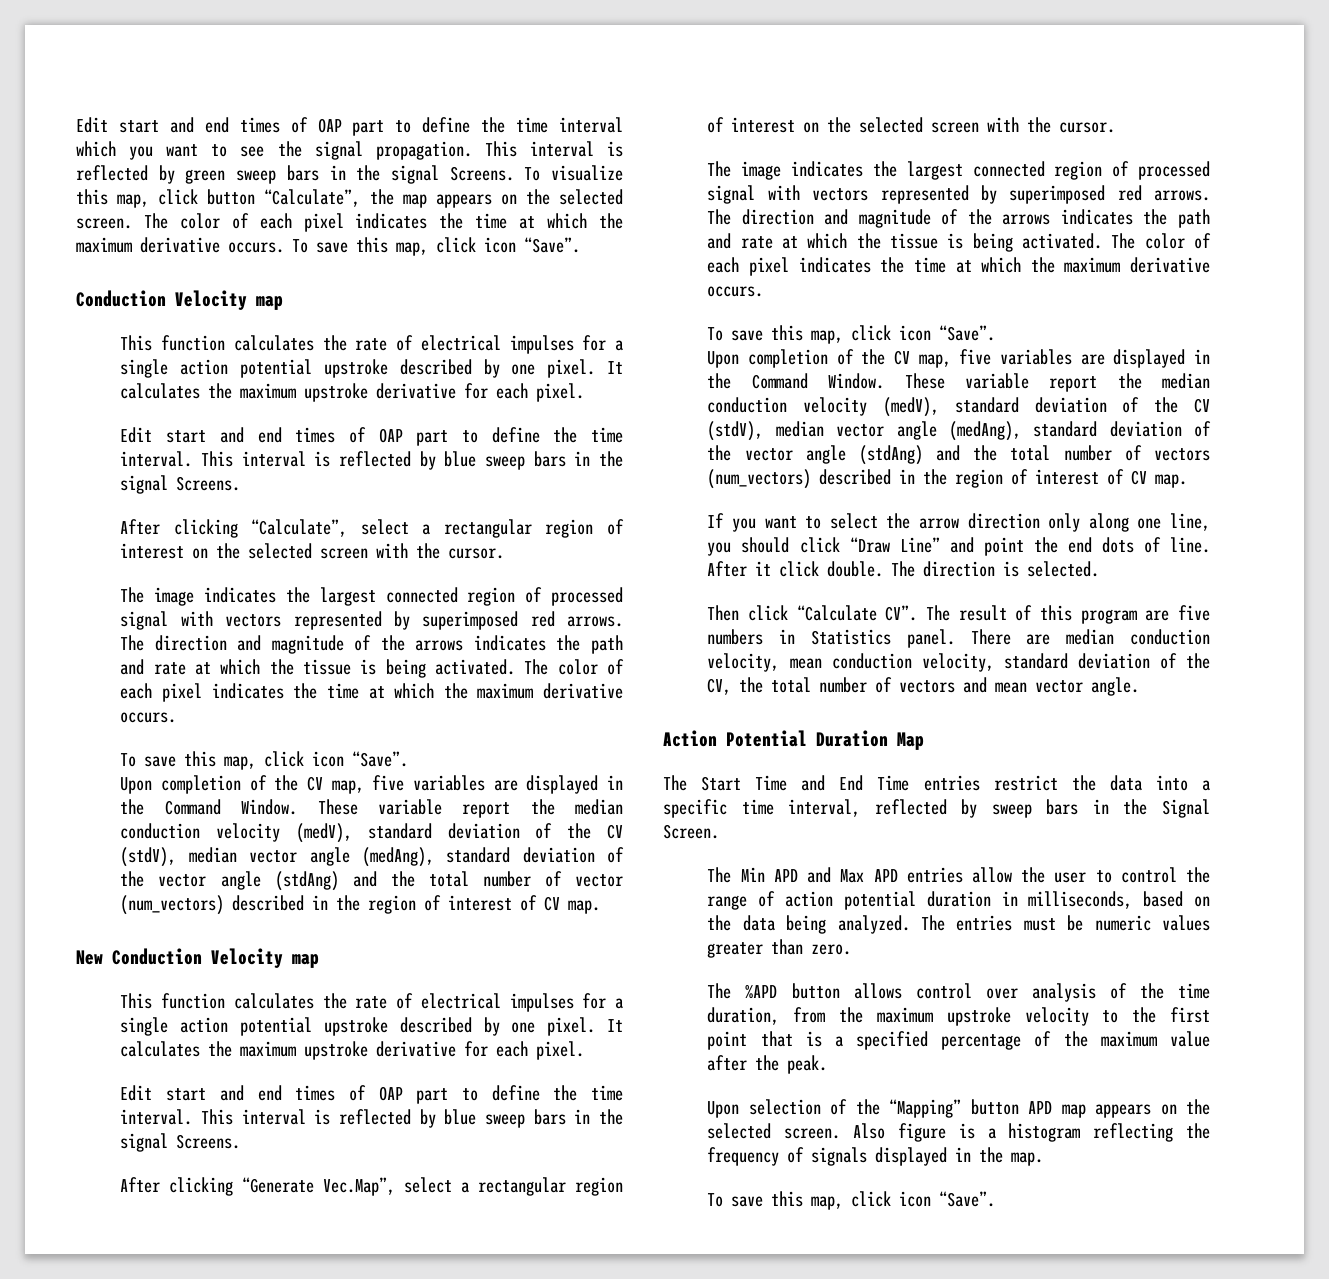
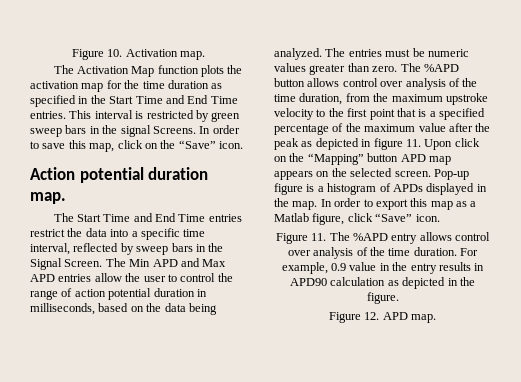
[76,117,624,136] [76,141,624,160] [76,165,148,181] Edit start and end times of OAP part to define the time interval which you want to see the signal propagation. This interval is reflected -> [71,49,206,60] [53,65,243,77] [30,80,223,92] [30,95,238,107] [30,110,194,119] Figure 10. Activation map. // The Activation Map function plots the activation map for the time duration as specified in the Start Time and End Time entries. This interval is restricted
[524,165,623,181] [76,189,624,208] [76,213,624,232] [76,237,580,256] [76,290,283,310] [120,335,623,354] [120,359,623,378] [120,383,585,402] [120,427,623,446] [120,451,623,470] [120,475,241,494] [120,519,625,538] [120,543,505,559] [120,587,623,606] [120,611,623,630] [120,635,623,654] [120,659,624,678] [120,683,624,702] [120,712,177,723] [120,751,409,770] [120,775,623,794] [120,799,623,818] [120,823,624,843] [120,847,624,867] [120,871,623,891] [120,895,601,915] [76,948,319,968] [120,993,623,1012] [120,1017,623,1036] [120,1041,585,1060] [120,1085,623,1104] [120,1109,623,1128] [120,1133,241,1152] [120,1177,623,1196] [707,117,1116,133] [707,161,1210,180] [707,185,1210,204] [707,209,1210,228] [707,233,1211,252] [707,257,1210,276] [707,286,764,297] [707,325,996,344] [707,349,1210,368] [707,373,1210,392] [707,397,1210,417] [707,421,1211,441] [707,445,1210,465] [707,469,1188,489] [707,513,1211,532] [707,537,1210,556] [707,561,1100,577] [707,605,1210,624] [707,629,1210,648] [707,653,1210,672] [707,677,1140,696] [663,730,924,750] To visualize this map, click button “Calculate”, the map appears on the selected screen. The color of each pixel indicates the time at which the maximum derivative occurs. To save this map, click icon “Save”. // Conduction Velocity map // This function calculates the rate of electrical impulses for a single action potential upstroke described by one pixel. It calculates the maximum upstroke derivative for each pixel. // Edit start and end times of OAP part to define the time interval. This interval is reflected by blue sweep bars in the signal Screens. // After clicking “Calculate”, select a rectangular region of interest on the selected screen with the cursor. // The image indicates the largest connected region of processed signal with vectors represented by superimposed red arrows. The direction and magnitude of the arrows indicates the path and rate at which the tissue is being activated. The color of each pixel indicates the time at which the maximum derivative occurs. // To save this map, click icon “Save”. // Upon completion of the CV map, five variables are displayed in the Command Window. These variable report the median conduction velocity (medV), standard deviation of the CV (stdV), median vector angle (medAng), standard deviation of the vector angle (stdAng) and the total number of vector (num_vectors) described in the region of interest of CV map. // New Conduction Velocity map // This function calculates the rate of electrical impulses for a single action potential upstroke described by one pixel. It calculates the maximum upstroke derivative for each pixel. // Edit start and end times of OAP part to define the time interval. This interval is reflected by blue sweep bars in the signal Screens. // After clicking “Generate Vec.Map”, select a rectangular region of interest on the selected screen with the cursor. // The image indicates the largest connected region of processed signal with vectors represented by superimposed red arrows. The direction and magnitude of the arrows indicates the path and rate at which the tissue is being activated. The color of each pixel indicates the time at which the maximum derivative occurs. // To save this map, click icon “Save”. // Upon completion of the CV map, five variables are displayed in the Command Window. These variable report the median conduction velocity (medV), standard deviation of the CV (stdV), median vector angle (medAng), standard deviation of the vector angle (stdAng) and the total number of vectors (num_vectors) described in the region of interest of CV map. // If you want to select the arrow direction only along one line, you should click “Draw Line” and point the end dots of line. After it click double. The direction is selected. // Then click “Calculate CV”. The result of this program are five numbers in Statistics panel. There are median conduction velocity, mean conduction velocity, standard deviation of the CV, the total number of vectors and mean vector angle. // Action Potential Duration Map -> [199,125,240,134] [30,140,243,152] [30,167,209,183] [30,192,66,204] In order to save this map, click on the “Save” icon. // Action potential duration map.
(719, 831) // -> (103, 263) none
(852, 949) // -> (398, 69) none
[787,1055,828,1074] [707,1099,848,1118] peak. // Upon selection of -> [274,138,480,150] [274,156,287,162] peak as depicted in figure 11. Upon click on
[853,1123,886,1139] Also -> [433,169,469,180] Pop-up
[1093,1123,1210,1142] [707,1147,868,1166] reflecting the frequency of signals -> [379,183,423,192] of APDs
[707,1191,996,1210] // To save this map, click icon “Save”. -> [320,198,477,210] [274,213,440,225] [275,232,491,244] [287,247,479,259] [281,262,485,274] [290,277,475,289] [366,292,399,304] [328,312,437,323] In order to export this map as a Matlab figure, click “Save” icon. // Figure 11. The %APD entry allows control over analysis of the time duration. For example, 0.9 value in the entry results in APD90 calculation as depicted in the figure. // Figure 12. APD map.

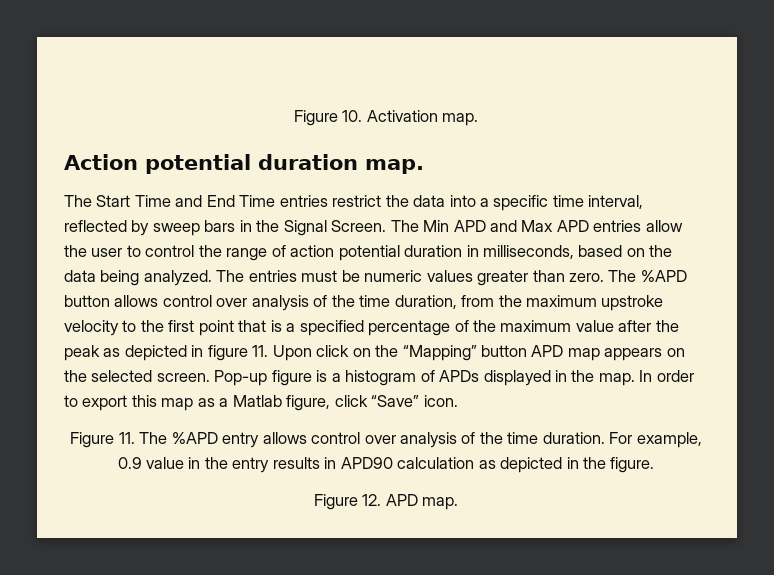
[53,65,243,77] [30,80,223,92] [30,95,238,107] [30,110,241,122] [30,125,240,137] [30,140,243,152] // The Activation Map function plots the activation map for the time duration as specified in the Start Time and End Time entries. This interval is restricted by green sweep bars in the signal Screens. In order to save this map, click on the “Save” icon. -> (479, 119) none

